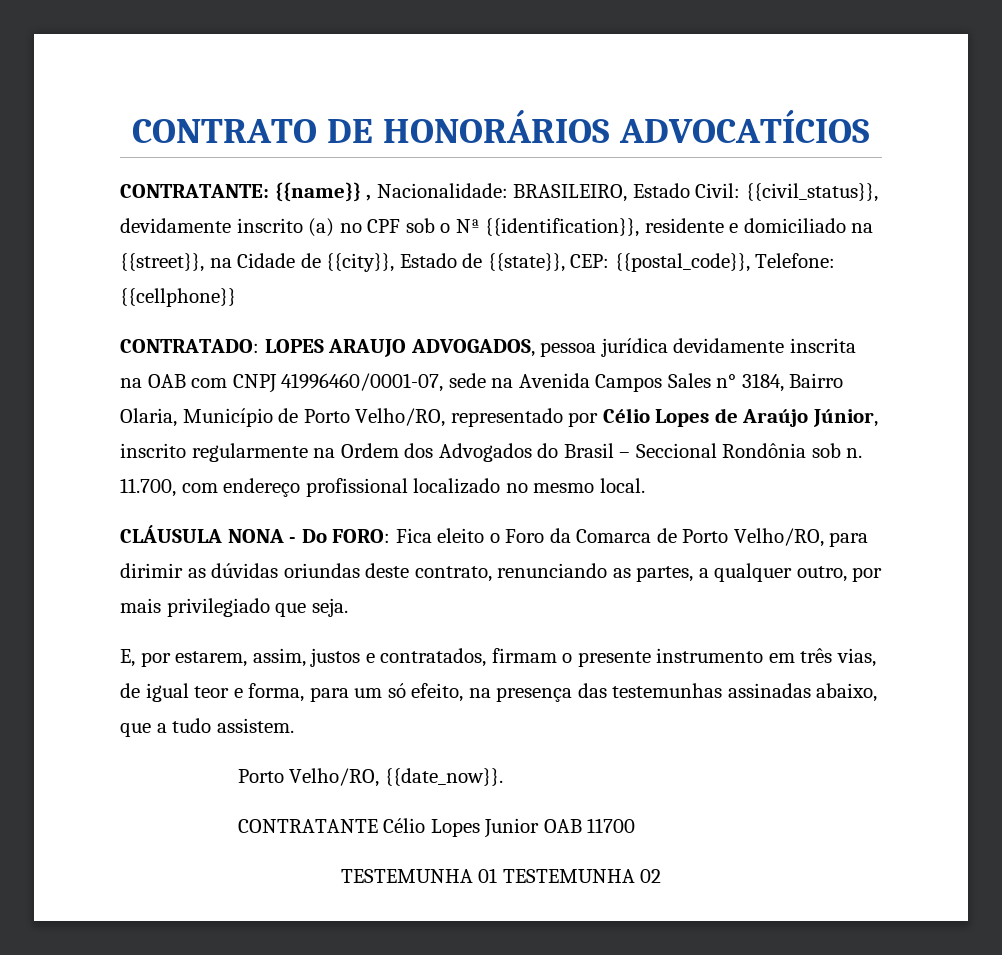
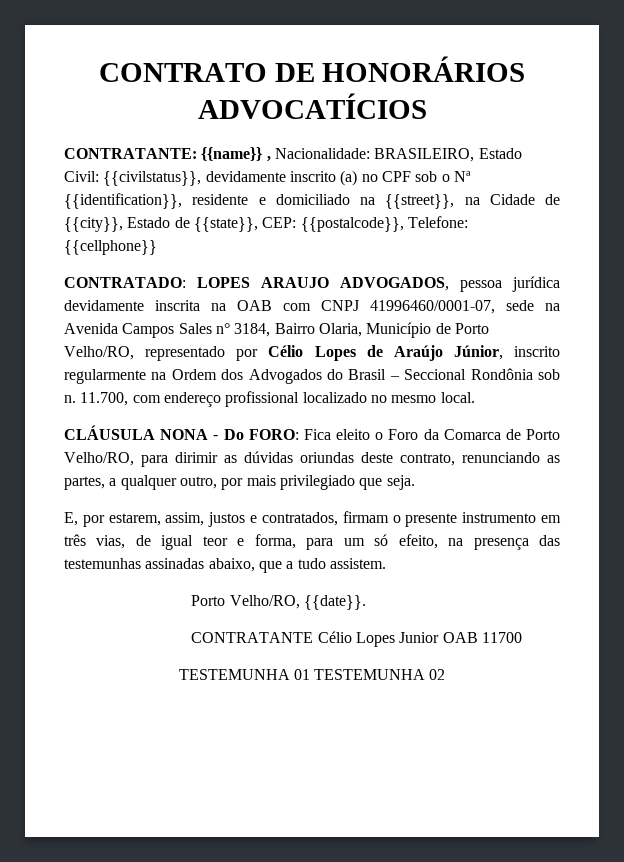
[745,183,878,202] {{civil_status}}, -> [103,171,202,186] {{civilstatus}},
[614,253,750,272] {{postal_code}}, -> [300,217,404,232] {{postalcode}},
[384,768,503,786] {{date_now}}. -> [304,595,367,610] {{date}}.

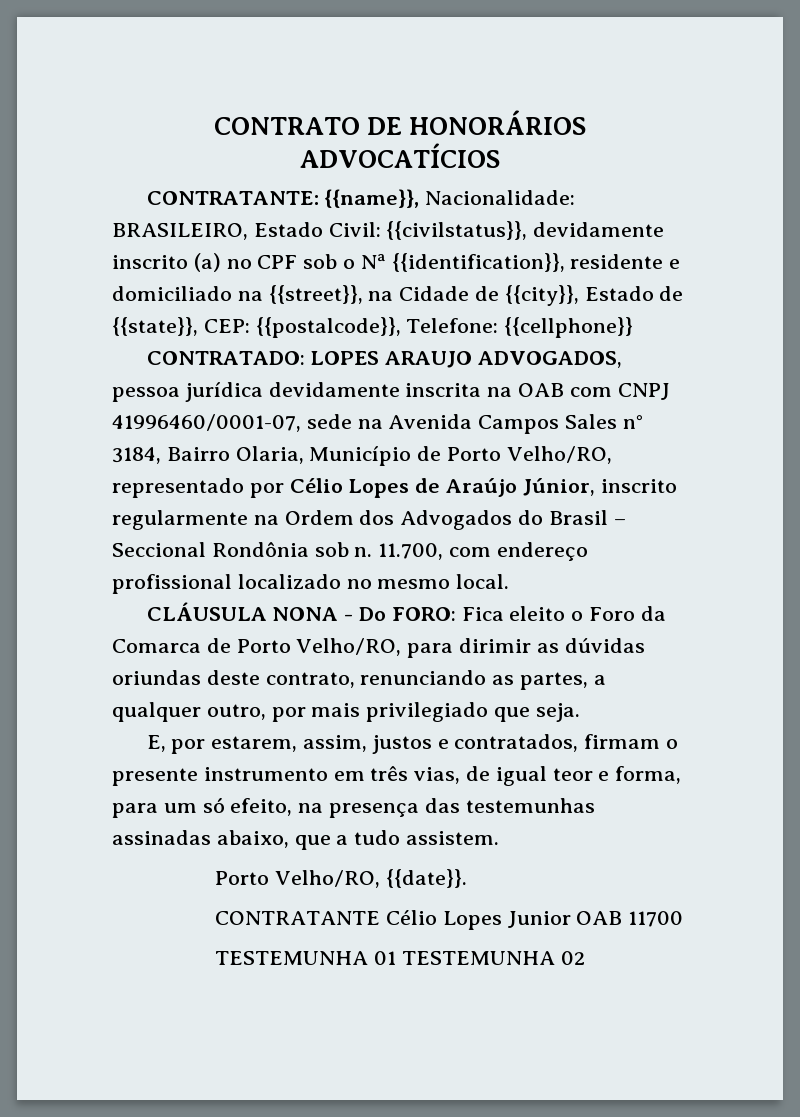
[201,147,271,162] {{name}} , -> [324,189,420,208] {{name}},

